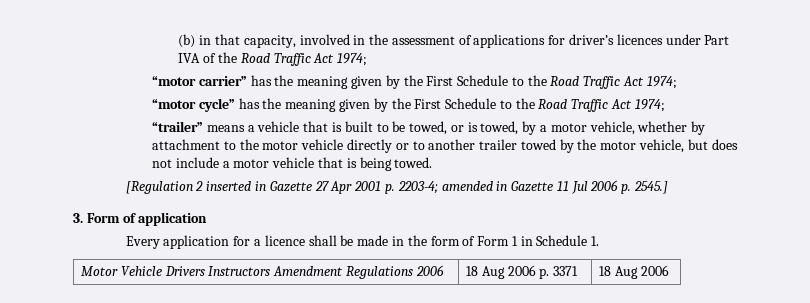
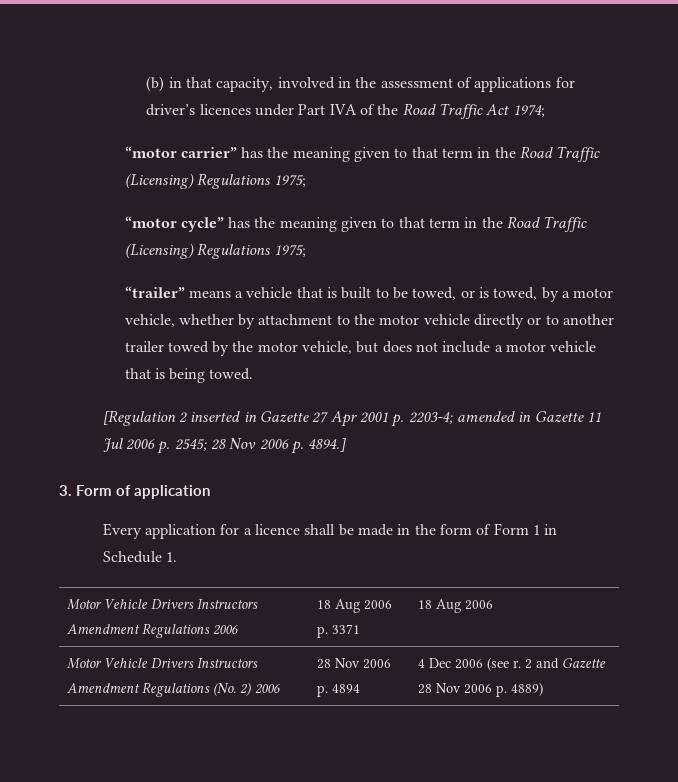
[385,75,677,89] by the First Schedule to the Road Traffic Act 1974; -> [394,146,601,162] [124,173,307,189] to that term in the Road Traffic (Licensing) Regulations 1975;
[373,98,665,112] by the First Schedule to the Road Traffic Act 1974; -> [381,216,588,232] [124,243,307,259] to that term in the Road Traffic (Licensing) Regulations 1975;
[633,181,668,194] 2545.] -> [174,438,347,454] 2545; 28 Nov 2006 p. 4894.]
(669, 270) none -> [66,658,258,669] [66,682,280,697] [316,658,391,669] [316,684,360,697] [417,657,606,671] [417,682,543,697] // Motor Vehicle Drivers Instructors Amendment Regulations (No. 2) 2006 | 28 Nov 2006 p. 4894 | 4 Dec 2006 (see r. 2 and Gazette 28 Nov 2006 p. 4889)

